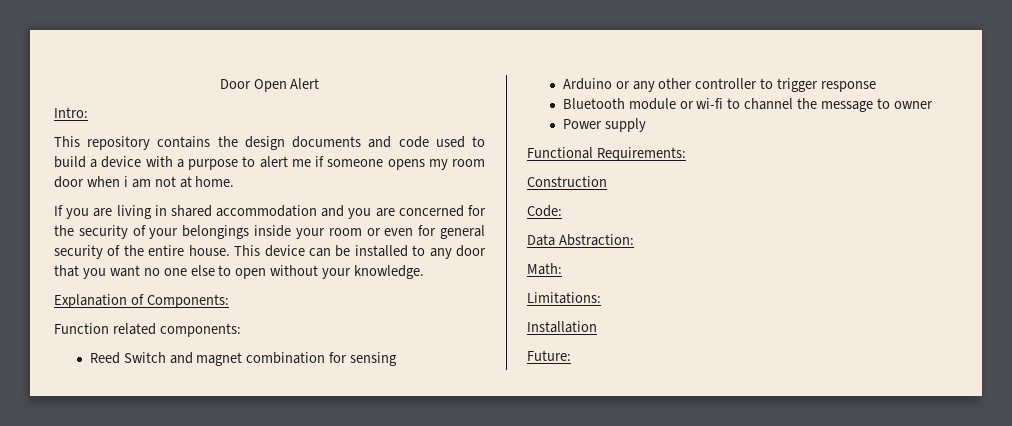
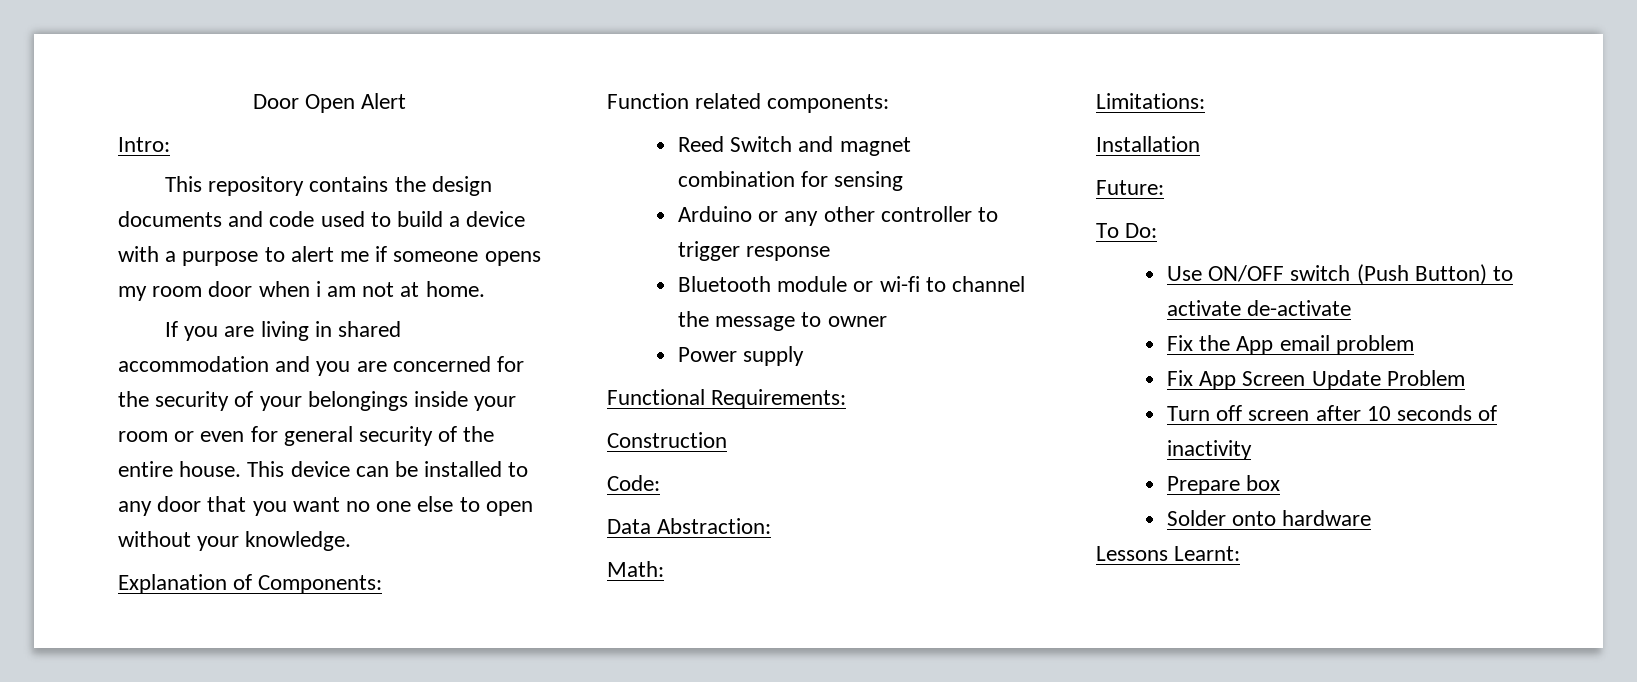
(571, 355) none -> [1096,223,1158,238] [1167,264,1514,285] [1167,300,1352,316] [1167,335,1414,355] [1167,370,1465,390] [1167,405,1498,421] [1167,440,1253,460] [1167,475,1281,495] [1167,510,1372,526] [1096,546,1241,561] // To Do: // Use ON/OFF switch (Push Button) to activate de-activate // Fix the App email problem // Fix App Screen Update Problem // Turn off screen after 10 seconds of inactivity // Prepare box // Solder onto hardware // Lessons Learnt:

